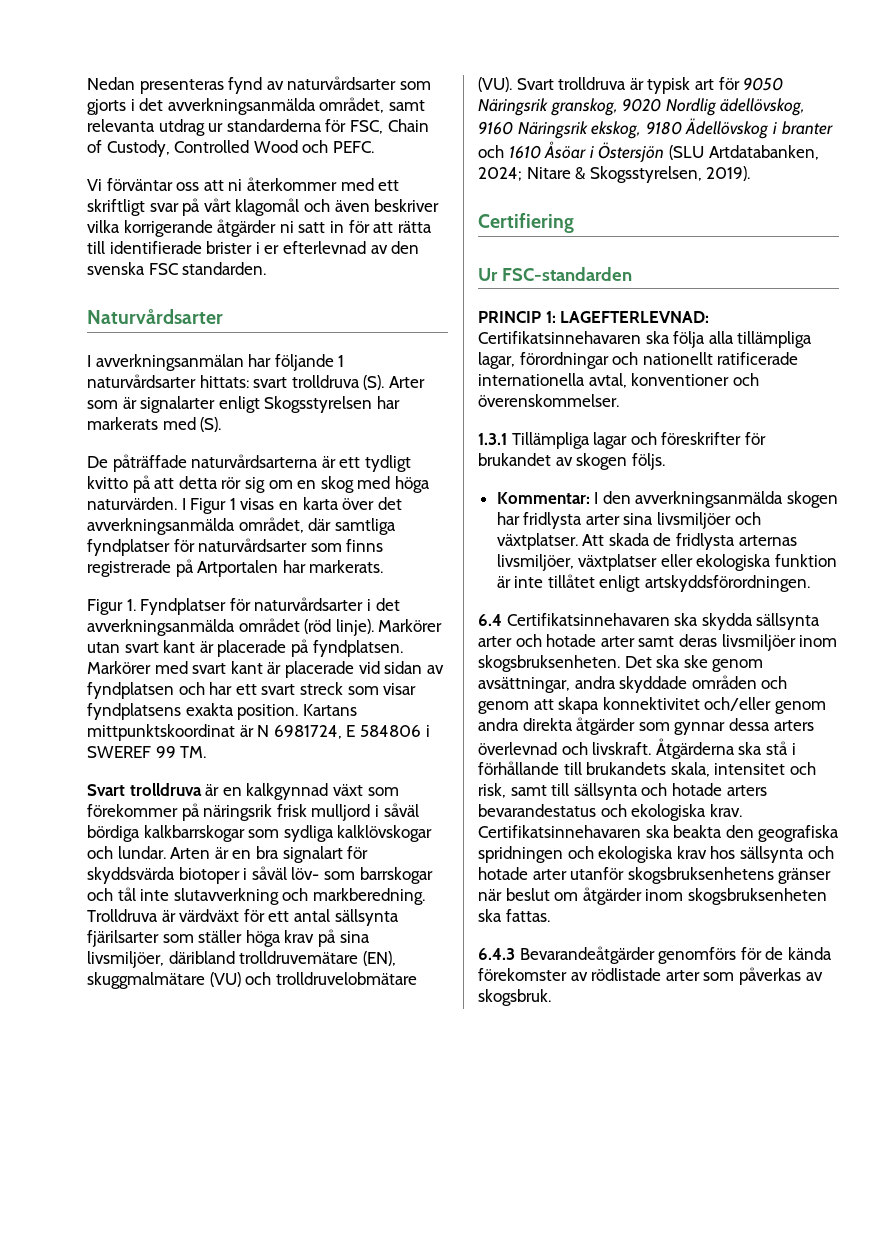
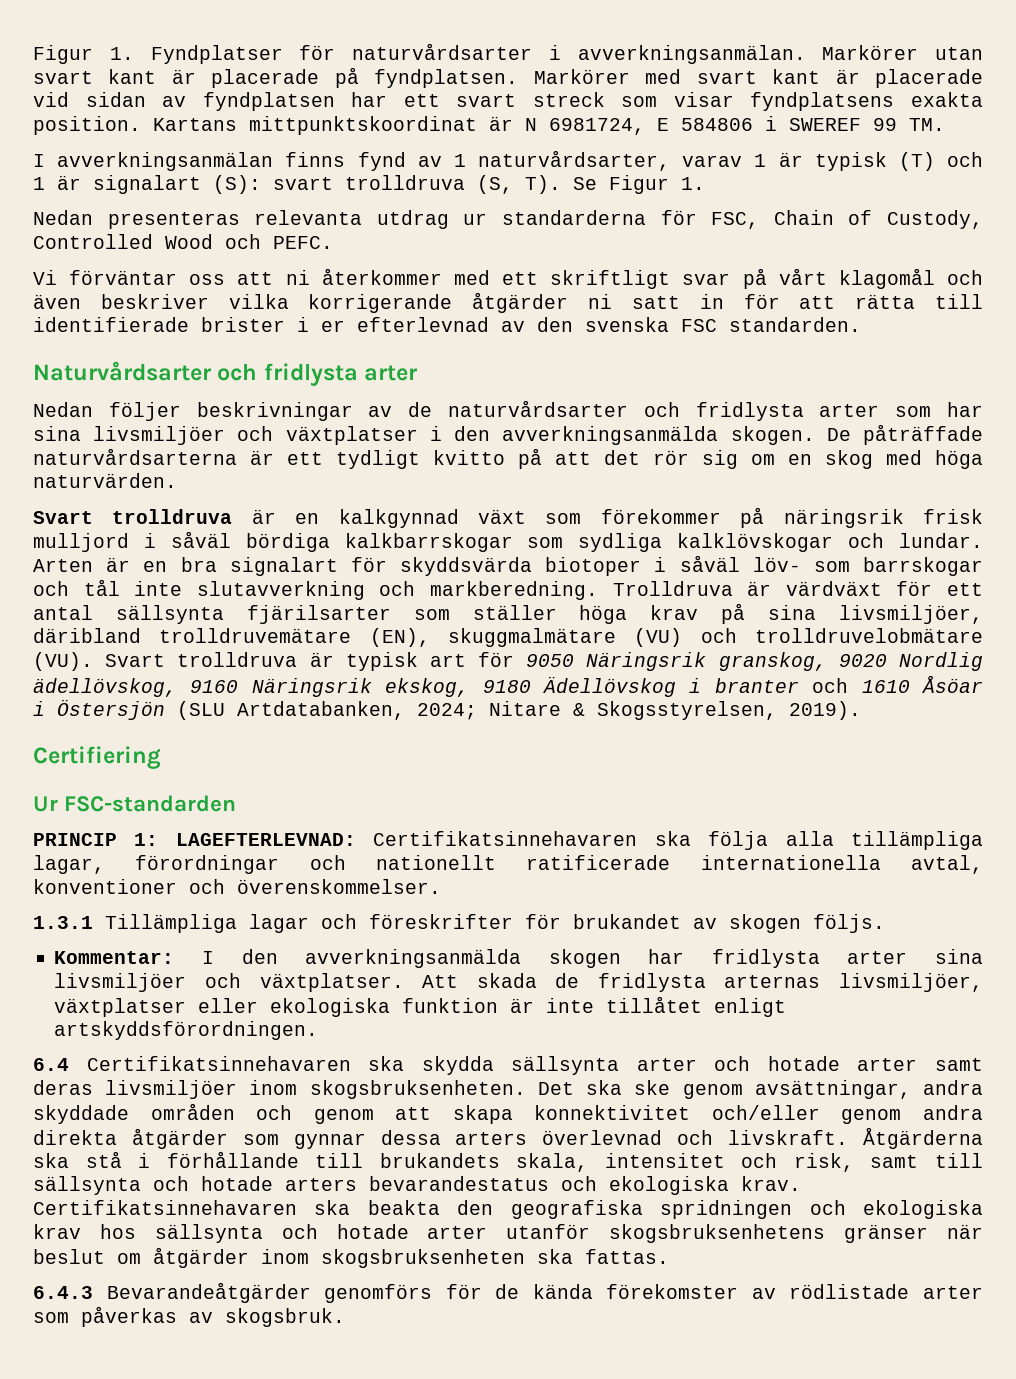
[87,76,431,94] [87,97,425,115] Nedan presenteras fynd av naturvårdsarter som gjorts i det avverkningsanmälda området, samt -> [33,43,983,64] [33,67,984,88] [33,92,983,111] [33,116,945,135] [33,150,983,171] [33,175,705,194] [33,210,240,229] Figur 1. Fyndplatser för naturvårdsarter i avverkningsanmälan. Markörer utan svart kant är placerade på fyndplatsen. Markörer med svart kant är placerade vid sidan av fyndplatsen har ett svart streck som visar fyndplatsens exakta position. Kartans mittpunktskoordinat är N 6981724, E 584806 i SWEREF 99 TM. // I avverkningsanmälan finns fynd av 1 naturvårdsarter, varav 1 är typisk (T) och 1 är signalart (S): svart trolldruva (S, T). Se Figur 1. // Nedan presenteras
[87,354,345,371] [87,374,425,390] [87,396,400,413] [87,417,222,432] // I avverkningsanmälan har följande 1 naturvårdsarter hittats: svart trolldruva (S). Arter som är signalarter enligt Skogsstyrelsen har markerats med (S). // -> [217,363,419,386] [33,400,983,421] [33,426,815,445] och fridlysta arter // Nedan följer beskrivningar av de naturvårdsarter och fridlysta arter som har sina livsmiljöer och växtplatser i den avverkningsanmälda skogen.
[178,476,218,489] detta -> [604,450,640,465] det
[181,497,402,514] [87,517,396,535] [87,538,384,556] [87,559,384,577] [87,597,400,615] [87,618,443,636] [87,639,403,657] [87,661,444,678] [87,682,417,699] [87,703,357,720] [87,724,430,741] [87,746,207,758] I Figur 1 visas en karta över det avverkningsanmälda området, där samtliga fyndplatser för naturvårdsarter som finns registrerade på Artportalen har markerats. // Figur 1. Fyndplatser för naturvårdsarter i det avverkningsanmälda området (röd linje). Markörer utan svart kant är placerade på fyndplatsen. Markörer med svart kant är placerade vid sidan av fyndplatsen och har ett svart streck som visar fyndplatsens exakta position. Kartans mittpunktskoordinat är N 6981724, E 584806 i SWEREF 99 TM. -> (177, 480) none

